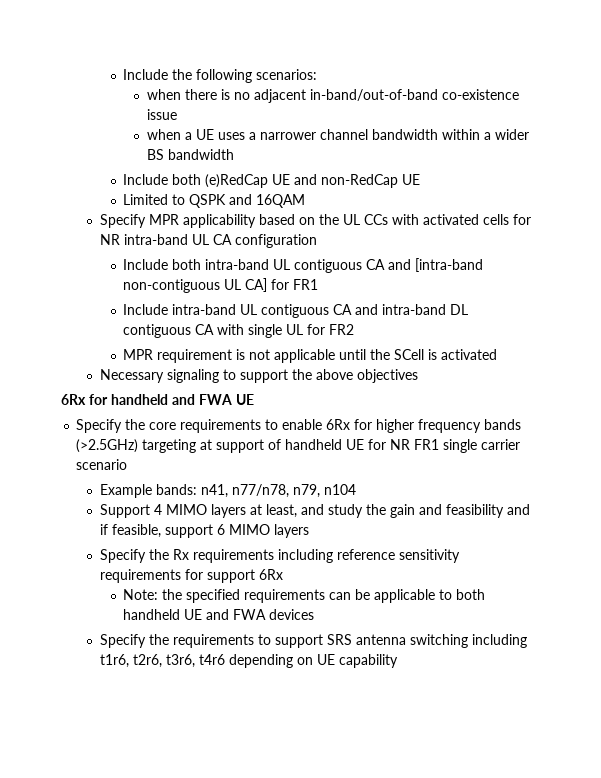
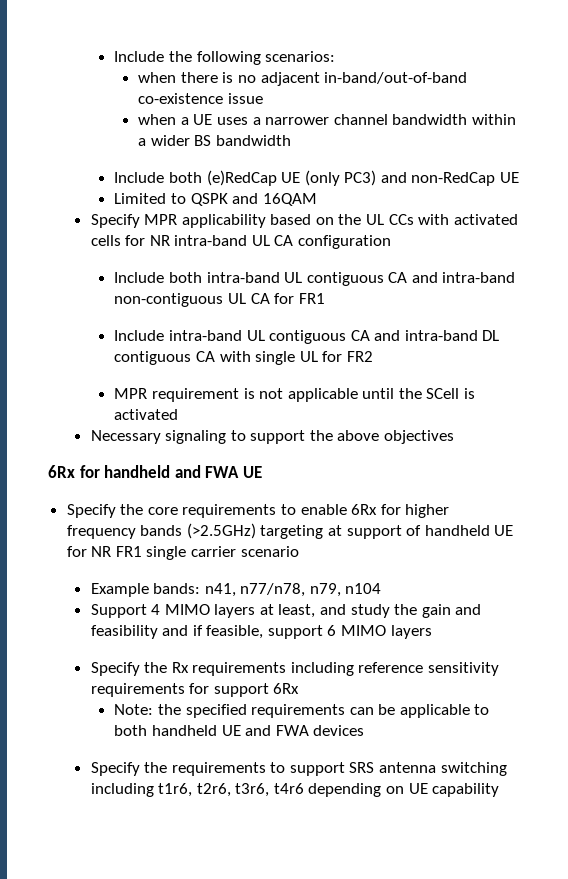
(291, 179) none -> [304,170,377,186] (only PC3)
[415,258,484,272] [intra-band -> [442,272,516,283] intra-band
[245,278,268,292] CA] -> [250,293,270,304] CA

